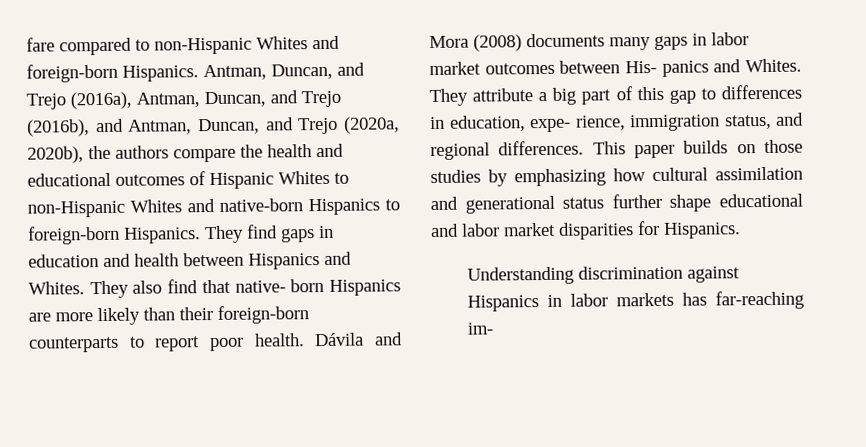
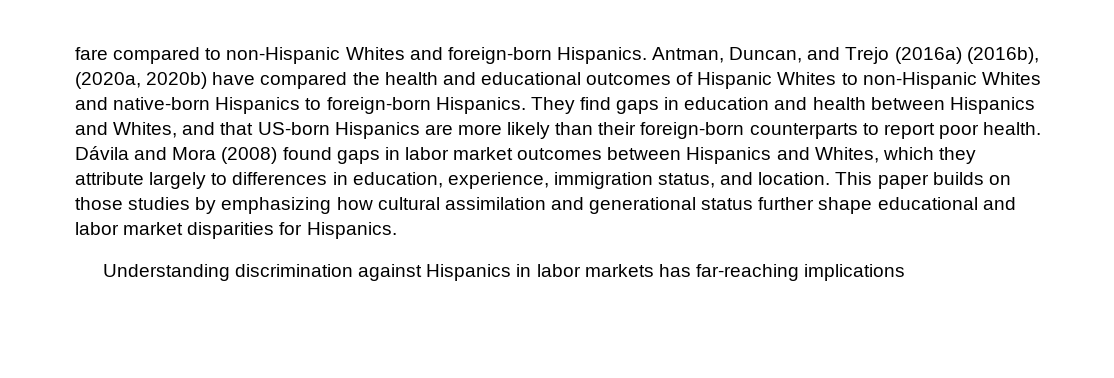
[70,90,341,110] [27,116,400,137] [27,145,236,164] (2016a), Antman, Duncan, and Trejo (2016b), and Antman, Duncan, and Trejo (2020a, 2020b), the authors compare -> [894,47,1039,64] [75,72,348,89] (2016a) (2016b), (2020a, 2020b) have compared
[28,278,325,299] Whites. They also find that native- born -> [113,122,330,138] Whites, and that US-born
[526,33,651,51] documents many -> [282,147,332,160] found
[625,58,802,77] [429,86,696,107] His- panics and Whites. They attribute a big part of this gap -> [686,147,976,164] [75,172,207,189] Hispanics and Whites, which they attribute largely
[530,115,626,133] expe- rience, -> [447,172,549,189] experience,
[430,140,585,161] regional differences. -> [758,172,831,185] location.
[466,322,494,335] im- -> [804,264,906,281] implications

